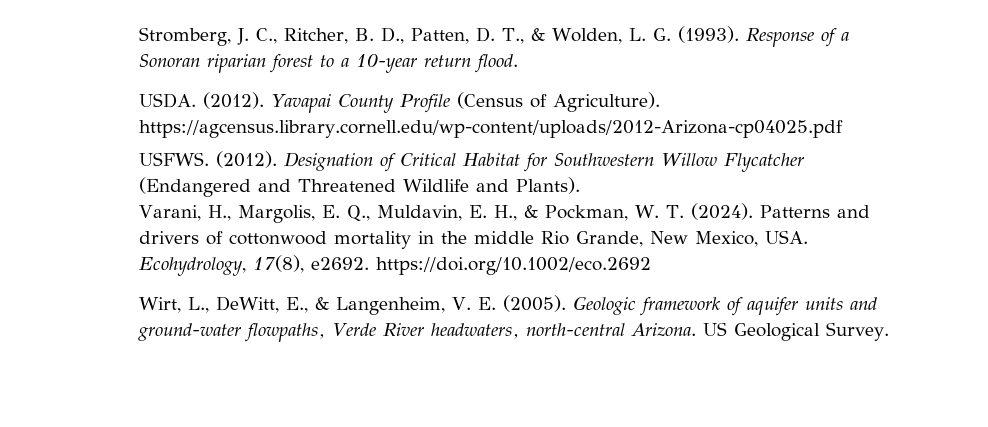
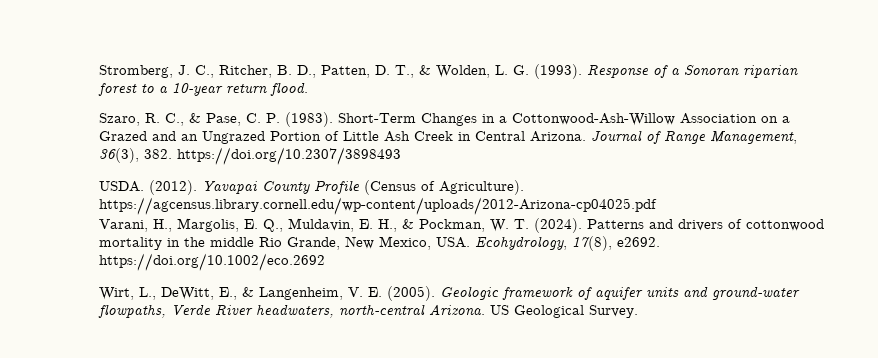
(518, 63) none -> [98,112,790,127] [98,130,797,144] [98,147,401,165] // Szaro, R. C., & Pase, C. P. (1983). Short-Term Changes in a Cottonwood-Ash-Willow Association on a Grazed and an Ungrazed Portion of Little Ash Creek in Central Arizona. Journal of Range Management, 36(3), 382. https://doi.org/10.2307/3898493
[138,151,805,172] [138,177,580,197] // USFWS. (2012). Designation of Critical Habitat for Southwestern Willow Flycatcher (Endangered and Threatened Wildlife and Plants). -> (657, 206) none

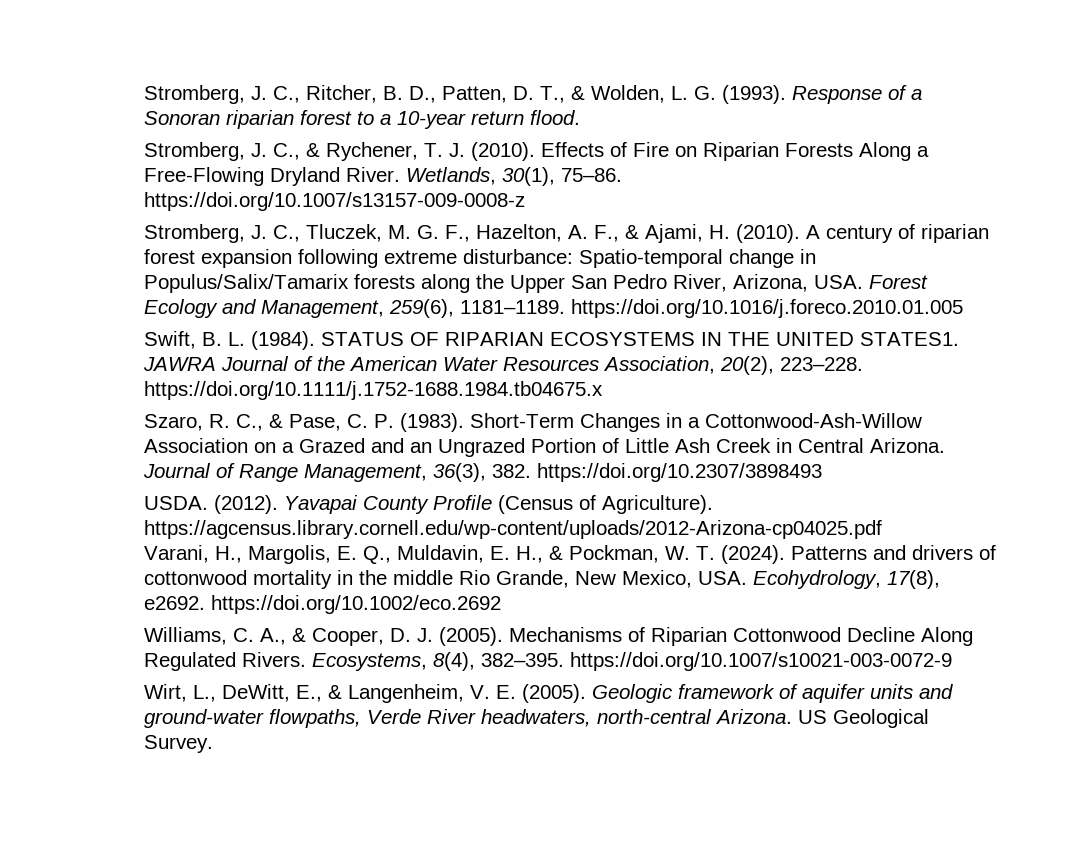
(308, 89) none -> [144,142,930,161] [144,167,623,186] [144,192,526,211] [144,224,990,243] [144,249,817,268] [144,274,929,293] [144,299,964,318] [144,331,960,350] [143,356,864,375] [144,381,604,400] // Stromberg, J. C., & Rychener, T. J. (2010). Effects of Fire on Riparian Forests Along a Free-Flowing Dryland River. Wetlands, 30(1), 75–86. https://doi.org/10.1007/s13157-009-0008-z // Stromberg, J. C., Tluczek, M. G. F., Hazelton, A. F., & Ajami, H. (2010). A century of riparian forest expansion following extreme disturbance: Spatio-temporal change in Populus/Salix/Tamarix forests along the Upper San Pedro River, Arizona, USA. Forest Ecology and Management, 259(6), 1181–1189. https://doi.org/10.1016/j.foreco.2010.01.005 // Swift, B. L. (1984). STATUS OF RIPARIAN ECOSYSTEMS IN THE UNITED STATES1. JAWRA Journal of the American Water Resources Association, 20(2), 223–228. https://doi.org/10.1111/j.1752-1688.1984.tb04675.x
(325, 262) none -> [144,627,974,646] [144,652,953,671] // Williams, C. A., & Cooper, D. J. (2005). Mechanisms of Riparian Cottonwood Decline Along Regulated Rivers. Ecosystems, 8(4), 382–395. https://doi.org/10.1007/s10021-003-0072-9

